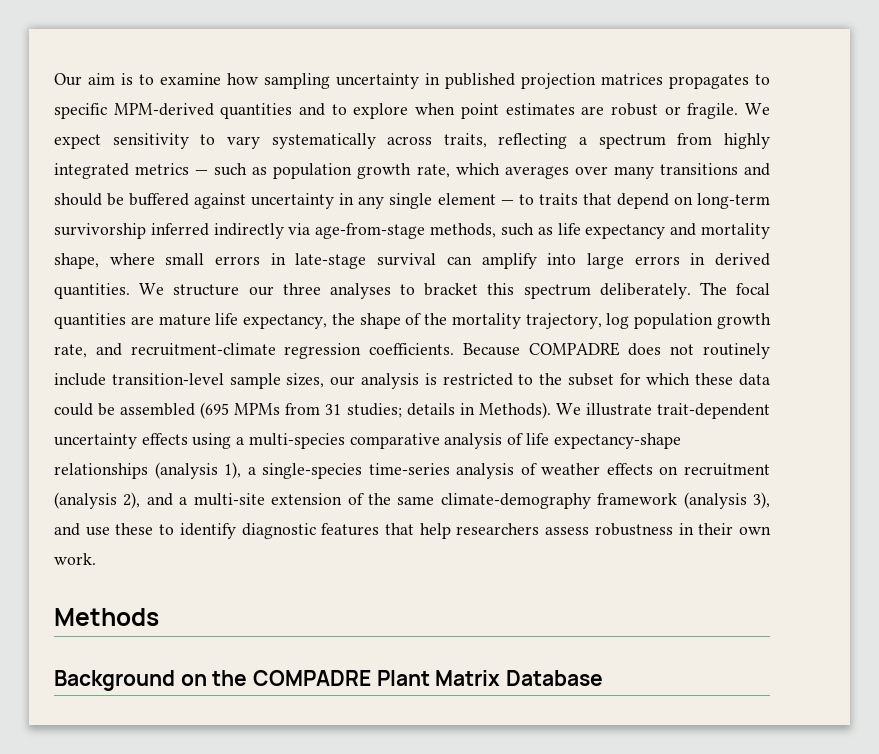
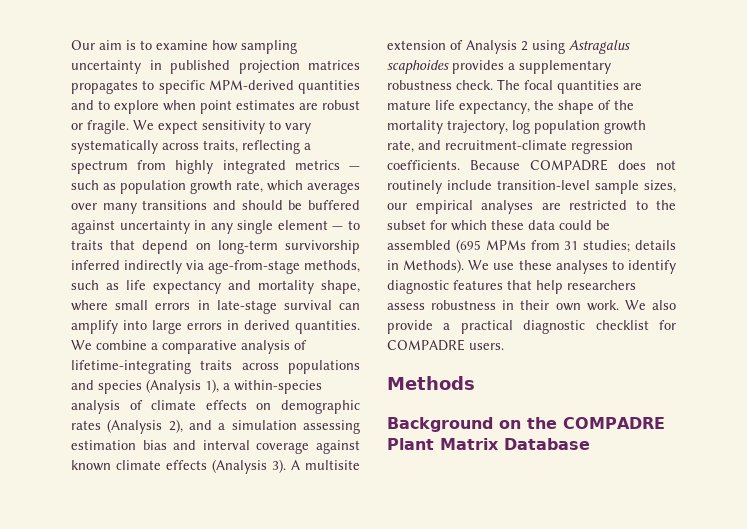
[173,283,691,299] structure our three analyses to bracket this spectrum deliberately. -> [96,340,307,354] [71,360,360,374] [71,379,322,394] [71,400,360,414] [71,419,360,434] [71,440,360,454] [71,459,360,474] [387,40,630,54] [387,60,611,74] [387,80,493,90] combine a comparative analysis of lifetime-integrating traits across populations and species (Analysis 1), a within-species analysis of climate effects on demographic rates (Analysis 2), and a simulation assessing estimation bias and interval coverage against known climate effects (Analysis 3). A multisite extension of Analysis 2 using Astragalus scaphoides provides a supplementary robustness check.
[360,373,437,389] analysis is -> [415,200,561,214] empirical analyses are
[585,403,771,419] [54,433,681,449] [54,462,770,479] [54,492,770,509] [54,523,80,536] illustrate trait-dependent uncertainty effects using a multi-species comparative analysis of life expectancy-shape relationships (analysis 1), a single-species time-series analysis of weather effects on recruitment (analysis 2), and a multi-site extension of the same climate-demography framework (analysis 3), and -> (490, 265) none
(154, 529) none -> [555,260,608,274] analyses
(96, 559) none -> [624,300,676,310] [387,320,676,334] [387,339,504,351] We also provide a practical diagnostic checklist for COMPADRE users.

